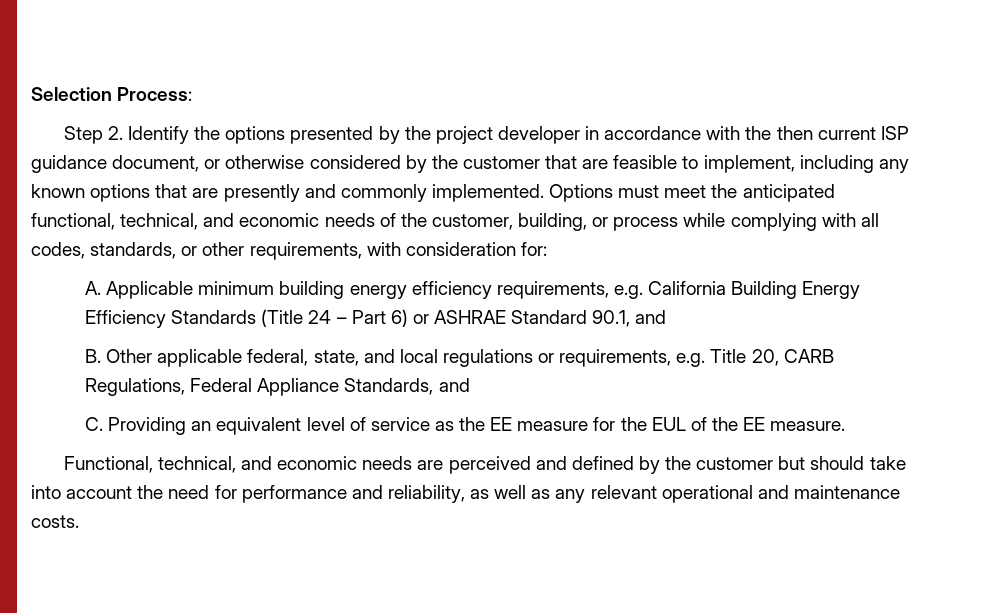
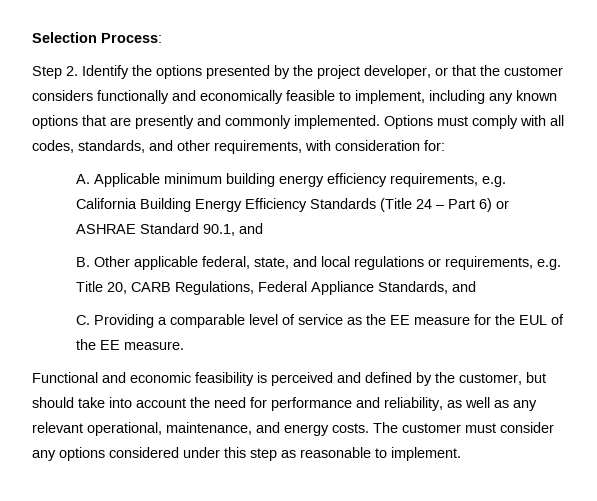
[497,126,909,144] [31,155,609,173] developer in accordance with the then current ISP guidance document, or otherwise considered by the customer that are -> [364,65,563,79] [32,90,283,104] developer, or that the customer considers functionally and economically
[664,184,835,202] [31,213,817,231] meet the anticipated functional, technical, and economic needs of the customer, building, or process while complying -> [472,115,518,129] comply
[181,246,198,256] or -> [149,140,173,151] and
[191,417,302,435] an equivalent -> [157,314,245,328] a comparable
[63,456,444,473] Functional, technical, and economic needs are -> [32,372,267,386] Functional and economic feasibility is
[696,457,774,470] customer -> [459,373,522,385] customer,
[661,485,900,503] [31,515,79,528] operational and maintenance costs. -> [87,422,554,436] [32,447,461,461] operational, maintenance, and energy costs. The customer must consider any options considered under this step as reasonable to implement.

